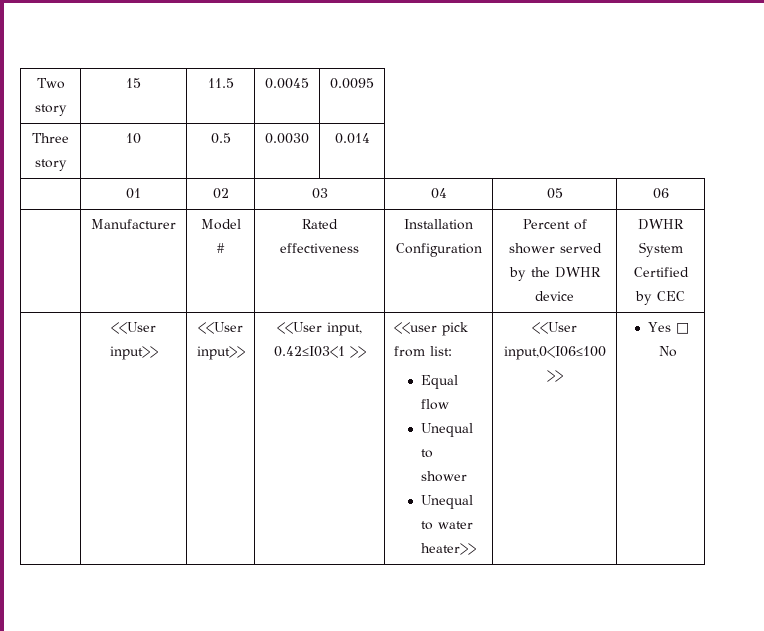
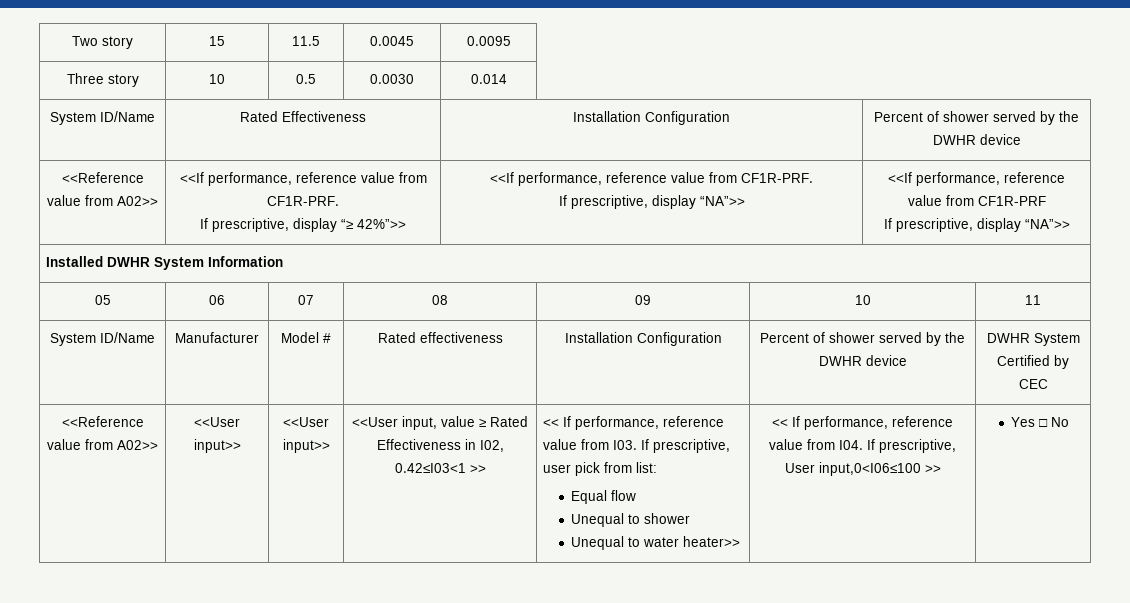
[126,188,141,199] [212,188,229,199] [311,188,328,199] [430,188,447,199] [546,188,563,199] [652,188,669,199] | 01 | 02 | 03 | 04 | 05 | 06 // -> [50,111,155,125] [240,111,366,122] [573,111,730,125] [874,111,1079,125] [932,134,1021,145] [61,172,144,183] [47,195,158,206] [179,172,427,186] [267,196,339,206] [200,218,406,232] [490,172,813,186] [558,195,745,209] [888,172,1065,186] [907,195,1046,206] [883,218,1070,232] [46,256,284,270] [94,295,111,305] [209,295,225,305] [298,295,314,305] [432,295,448,305] [635,295,651,305] [854,295,871,305] [1025,295,1041,305] [50,332,155,346] System ID/Name | Rated Effectiveness | Installation Configuration | Percent of shower served by the DWHR device // <<Reference value from A02>> | <<If performance, reference value from CF1R-PRF. // If prescriptive, display “≥ 42%”>> | <<If performance, reference value from CF1R-PRF. // If prescriptive, display “NA”>> | <<If performance, reference value from CF1R-PRF // If prescriptive, display “NA”>> // Installed DWHR System Information // 05 | 06 | 07 | 08 | 09 | 10 | 11 // System ID/Name
(685, 296) none -> [61,416,144,427] [47,439,158,450] <<Reference value from A02>>
[273,346,366,358] [393,322,437,334] 0.42≤I03<1 >> | <<user -> [441,416,528,427] [376,439,504,452] [394,463,486,473] [543,416,725,430] [543,439,731,453] [543,464,572,473] value ≥ Rated Effectiveness in I02, 0.42≤I03<1 >> | << If performance, reference value from I03. If prescriptive, user
[532,322,577,334] <<User -> [772,416,953,430] [769,439,956,453] [784,463,815,473] << If performance, reference value from I04. If prescriptive, User

